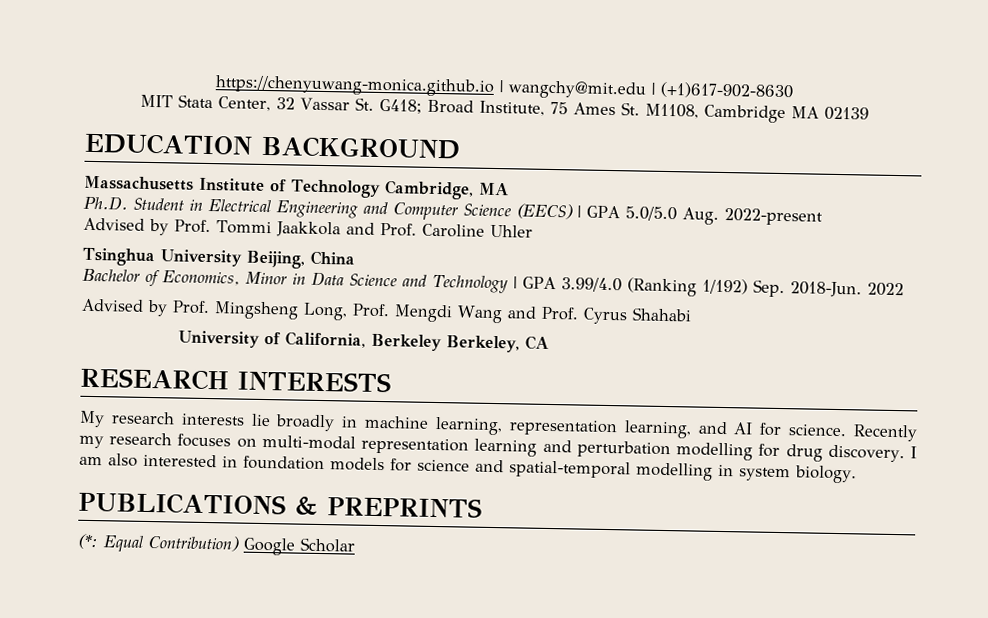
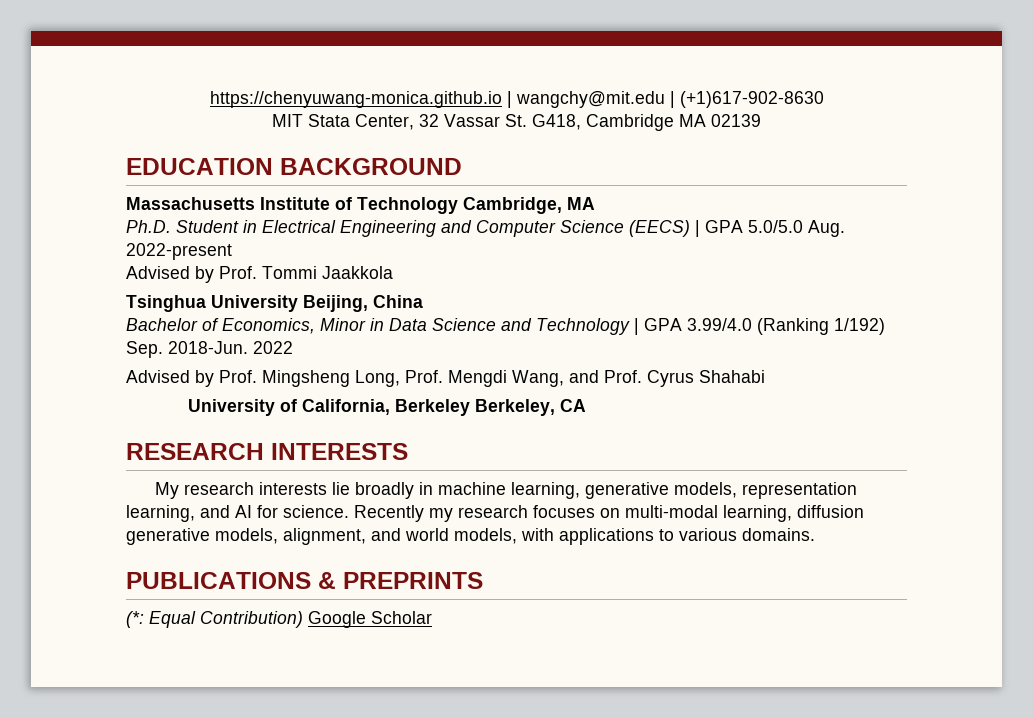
[378,98,699,119] G418; Broad Institute, 75 Ames St. M1108, -> [532,114,581,130] G418,
[345,222,533,238] and Prof. Caroline Uhler -> (393, 272) none
[457,305,503,324] Wang -> [512,370,564,387] Wang,
(503, 426) none -> [585,482,738,499] generative models,
[361,437,918,463] [79,453,857,484] representation learning and perturbation modelling for drug discovery. I am also interested in foundation models for science and spatial-temporal modelling in system biology. -> [723,505,864,522] [126,528,815,545] learning, diffusion generative models, alignment, and world models, with applications to various domains.

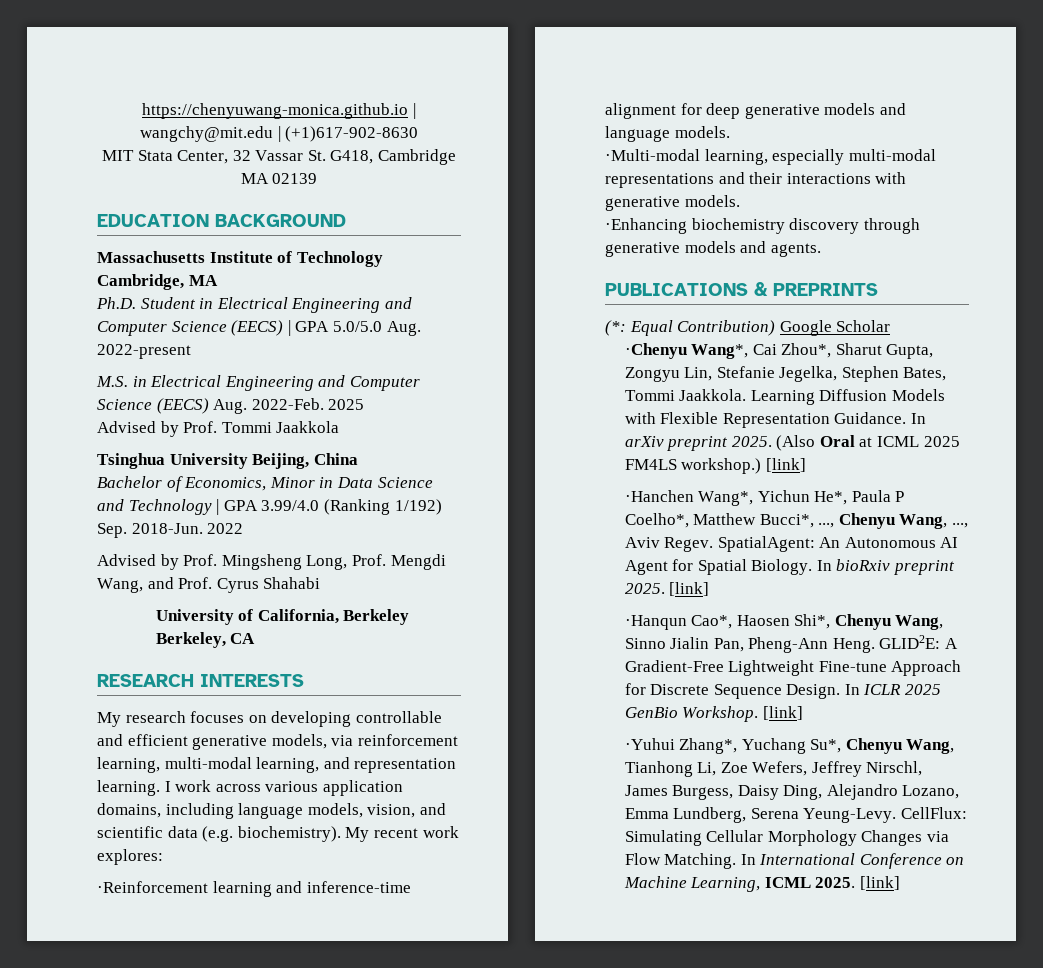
(232, 251) none -> [96,375,420,391] [97,398,365,414] // M.S. in Electrical Engineering and Computer Science (EECS) Aug. 2022-Feb. 2025
[259,482,858,499] [126,505,864,522] [126,528,815,545] interests lie broadly in machine learning, generative models, representation learning, and AI for science. Recently my research focuses on multi-modal learning, diffusion generative models, alignment, and world models, with applications to various domains. -> [190,711,442,727] [97,734,458,750] [97,757,457,773] [97,780,403,796] [97,803,446,819] [97,826,459,842] [97,849,163,865] [97,881,411,897] [605,103,906,119] [605,126,730,142] [605,149,936,165] [605,172,907,188] [605,195,740,211] [605,218,920,234] [605,241,821,257] focuses on developing controllable and efficient generative models, via reinforcement learning, multi-modal learning, and representation learning. I work across various application domains, including language models, vision, and scientific data (e.g. biochemistry). My recent work explores: // ·Reinforcement learning and inference-time alignment for deep generative models and language models. // ·Multi-modal learning, especially multi-modal representations and their interactions with generative models. // ·Enhancing biochemistry discovery through generative models and agents.
(432, 617) none -> [624,343,934,359] [624,366,947,382] [624,389,945,405] [624,412,926,428] [624,435,960,451] [624,458,806,474] [624,490,905,506] [624,513,969,529] [624,536,959,552] [624,559,956,575] [624,582,710,596] [624,614,944,630] [624,635,959,653] [624,660,962,676] [624,683,942,699] [624,706,803,722] [624,738,955,754] [624,761,923,777] [624,784,960,800] [624,807,967,823] [624,830,949,846] [624,853,965,869] [623,876,900,892] // ·Chenyu Wang*, Cai Zhou*, Sharut Gupta, Zongyu Lin, Stefanie Jegelka, Stephen Bates, Tommi Jaakkola. Learning Diffusion Models with Flexible Representation Guidance. In arXiv preprint 2025. (Also Oral at ICML 2025 FM4LS workshop.) [link] // ·Hanchen Wang*, Yichun He*, Paula P Coelho*, Matthew Bucci*, ..., Chenyu Wang, ..., Aviv Regev. SpatialAgent: An Autonomous AI Agent for Spatial Biology. In bioRxiv preprint 2025. [link] // ·Hanqun Cao*, Haosen Shi*, Chenyu Wang, Sinno Jialin Pan, Pheng-Ann Heng. GLID2E: A Gradient-Free Lightweight Fine-tune Approach for Discrete Sequence Design. In ICLR 2025 GenBio Workshop. [link] // ·Yuhui Zhang*, Yuchang Su*, Chenyu Wang, Tianhong Li, Zoe Wefers, Jeffrey Nirschl, James Burgess, Daisy Ding, Alejandro Lozano, Emma Lundberg, Serena Yeung-Levy. CellFlux: Simulating Cellular Morphology Changes via Flow Matching. In International Conference on Machine Learning, ICML 2025. [link]

